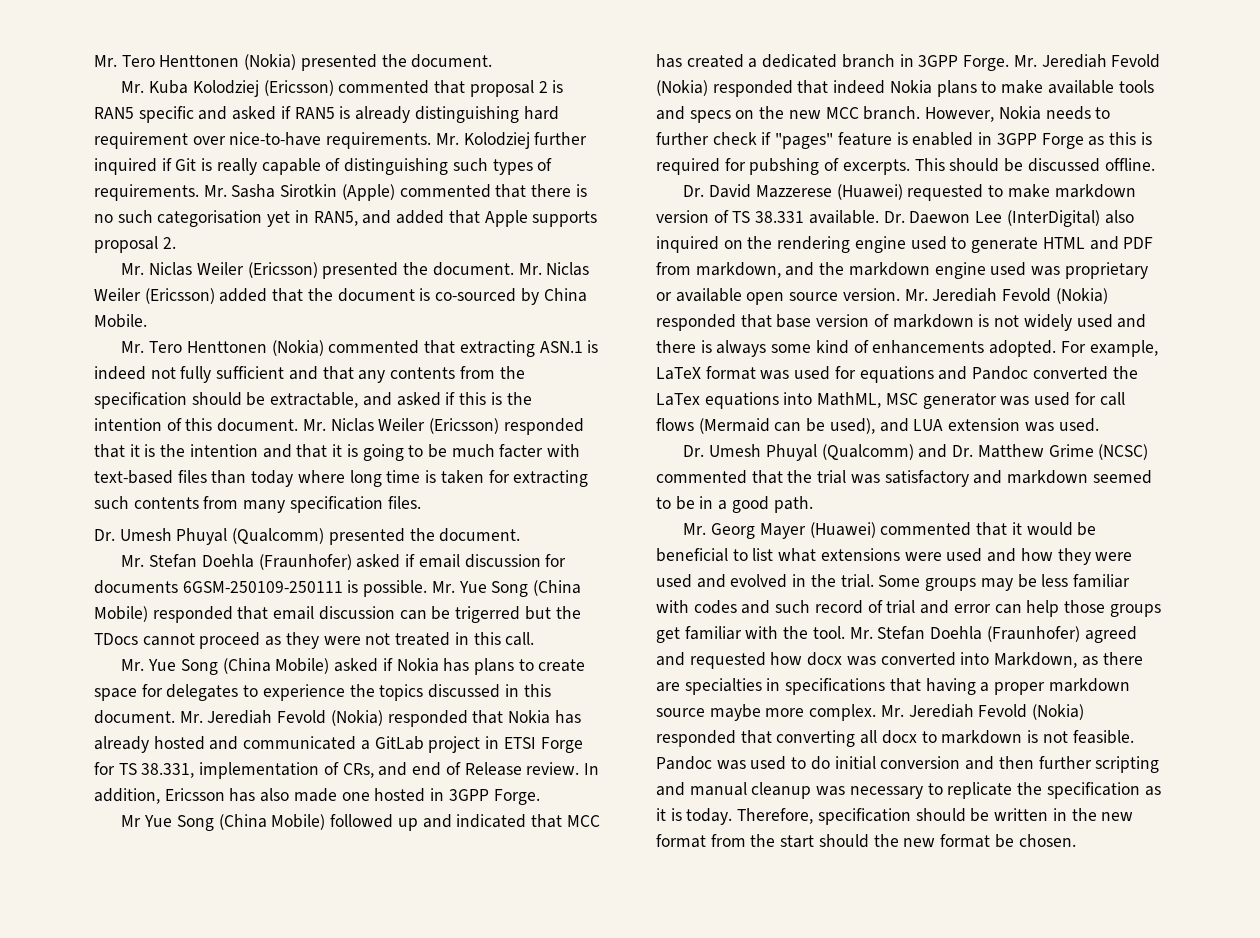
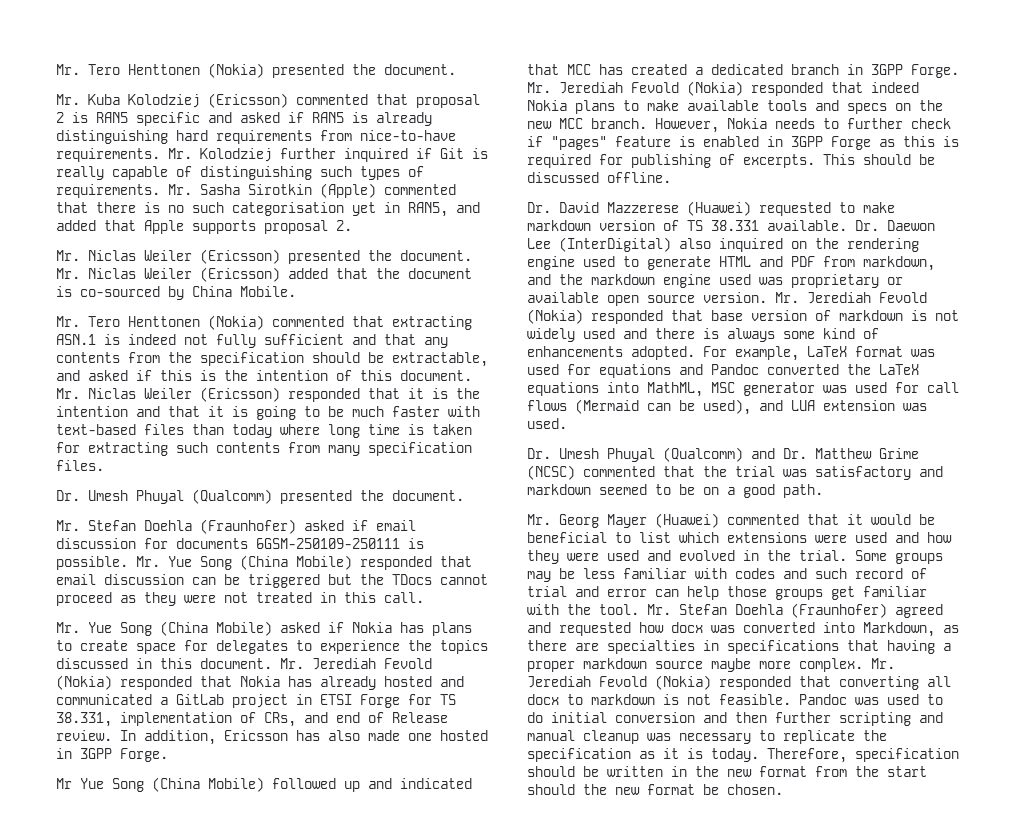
[94,132,226,149] requirement over -> [216,130,352,144] requirements from
[499,444,544,458] facter -> [392,406,440,417] faster
[455,606,521,623] trigerred -> [248,574,320,588] triggered
[749,158,820,175] pubshing -> [631,154,711,168] publishing
[656,393,700,406] LaTex -> [879,364,919,375] LaTeX
[699,496,714,509] in -> [703,487,719,495] on
[778,548,817,562] what -> [679,532,719,543] which

